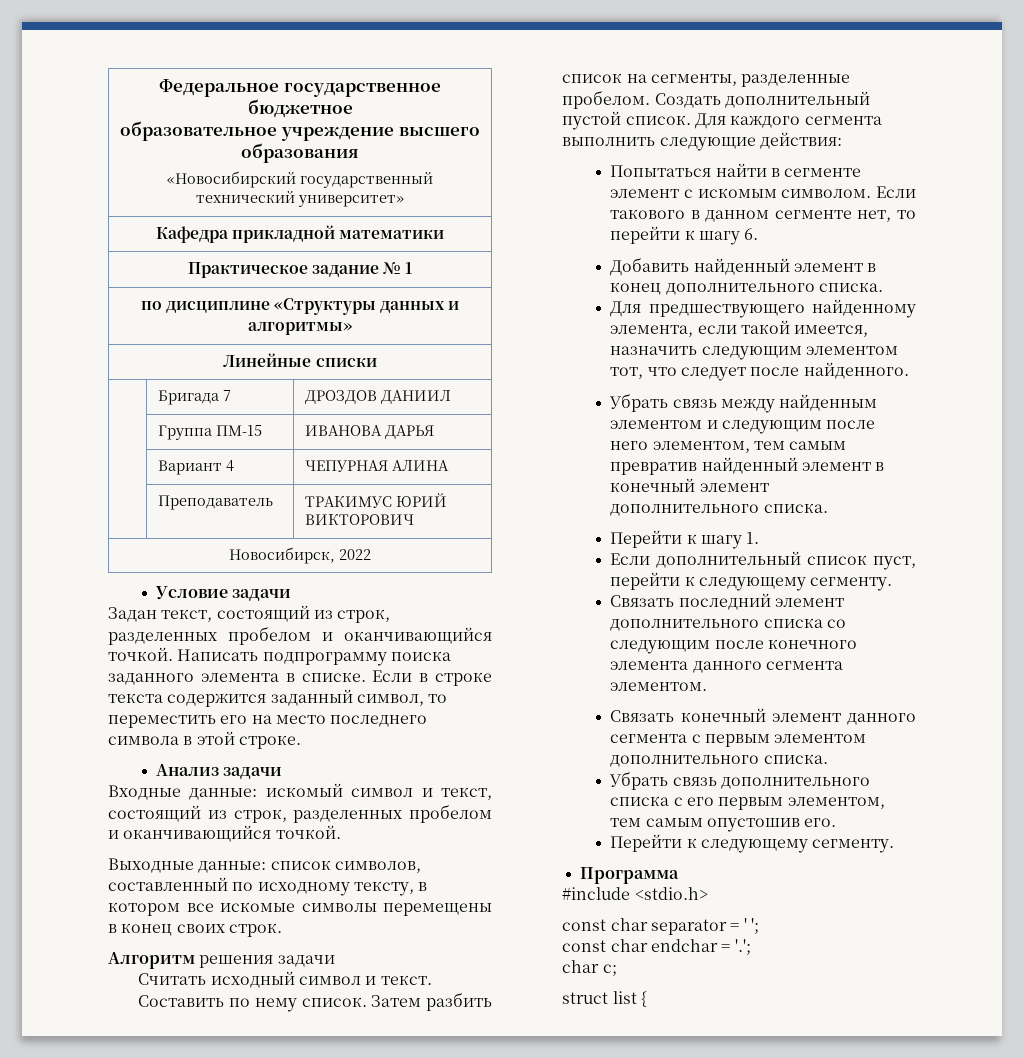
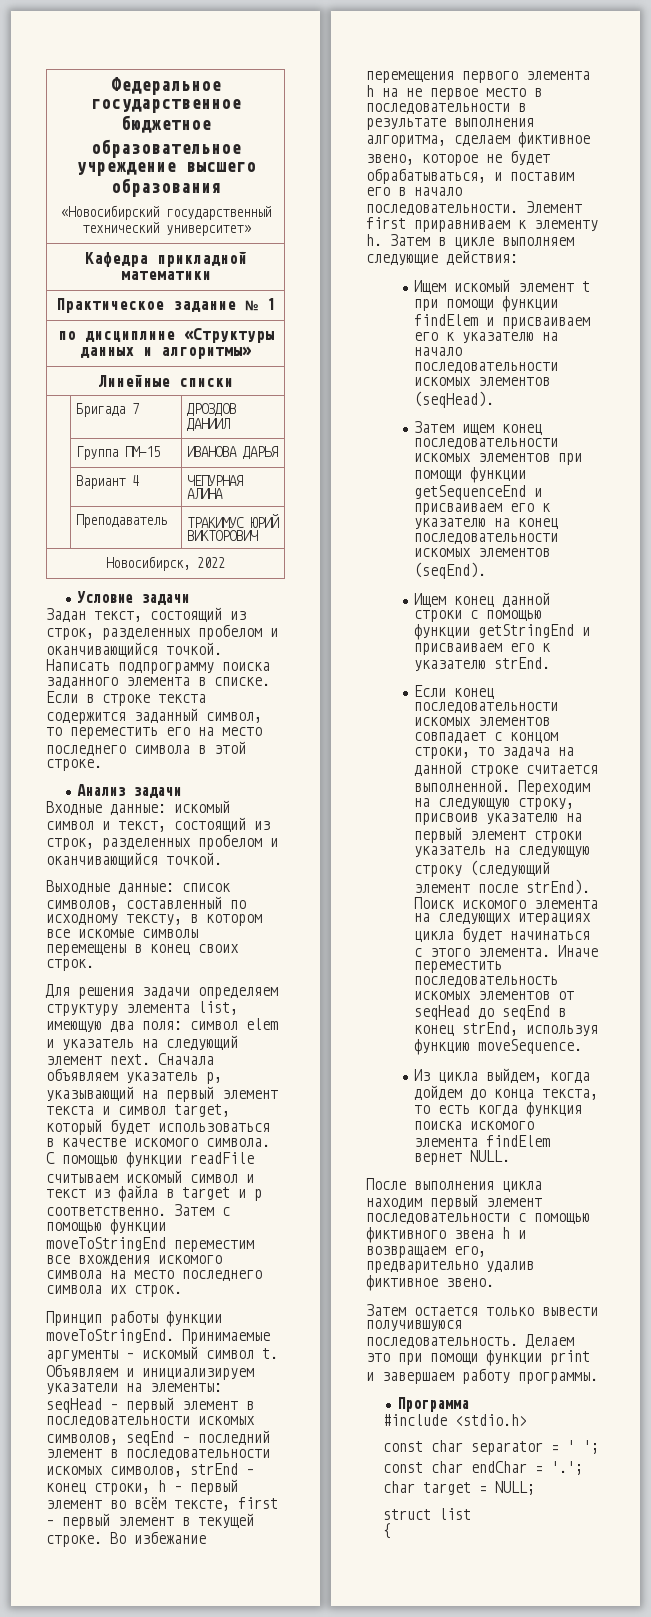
[108,952,195,969] Алгоритм -> [45,984,70,998] Для
[138,971,432,988] [138,992,492,1012] [562,73,851,87] [562,90,870,109] [562,111,882,130] [562,132,842,151] [610,163,862,177] [610,186,916,198] [610,209,916,222] [610,226,759,245] [610,257,877,276] [610,282,883,295] [610,299,916,318] [610,320,869,337] [610,346,898,360] [610,362,909,381] [609,393,878,413] [610,420,876,434] [610,441,847,453] [610,457,885,475] [610,478,769,492] [610,503,828,516] [610,530,760,549] [610,551,916,570] [610,572,893,591] [610,593,844,610] [610,618,846,631] [610,639,857,654] [610,661,843,673] [610,682,708,691] [610,708,916,725] [610,734,867,747] [610,754,828,767] [609,771,870,790] [610,796,885,810] [610,818,837,832] [610,834,895,853] // Считать исходный символ и текст. Составить по нему список. Затем разбить список на сегменты, разделенные пробелом. Создать дополнительный пустой список. Для каждого сегмента выполнить следующие действия: // Попытаться найти в сегменте элемент с искомым символом. Если такового в данном сегменте нет, то перейти к шагу 6. // Добавить найденный элемент в конец дополнительного списка. // Для предшествующего найденному элемента, если такой имеется, назначить следующим элементом тот, что следует после найденного. // Убрать связь между найденным элементом и следующим после него элементом, тем самым превратив найденный элемент в конечный элемент дополнительного списка. // Перейти к шагу 1. // Если дополнительный список пуст, перейти к следующему сегменту. // Связать последний элемент дополнительного списка со следующим после конечного элемента данного сегмента элементом. // Связать конечный элемент данного сегмента с первым элементом дополнительного списка. // Убрать связь дополнительного списка с его первым элементом, тем самым опустошив его. // Перейти к следующему сегменту. -> [198,987,278,999] [46,1001,238,1016] [46,1018,278,1033] [46,1035,238,1051] [46,1053,214,1065] [46,1068,222,1084] [46,1086,278,1102] [46,1104,230,1117] [46,1119,270,1135] [46,1138,270,1147] [46,1152,254,1168] [46,1170,254,1183] [46,1185,262,1202] [46,1204,230,1216] [46,1219,166,1235] [46,1237,254,1252] [46,1255,222,1266] [46,1270,262,1281] [46,1285,182,1297] [46,1310,222,1327] [46,1329,270,1344] [46,1346,278,1362] [46,1364,254,1380] [46,1383,222,1395] [46,1397,254,1413] [46,1416,255,1427] [46,1430,270,1446] [46,1449,270,1460] [46,1463,254,1477] [46,1479,238,1495] [46,1497,278,1511] [46,1513,254,1529] [46,1531,206,1547] [366,71,590,83] [366,85,542,100] [366,103,526,114] [366,118,534,130] [366,132,590,148] [366,150,550,166] [366,168,574,184] [366,187,462,196] [366,201,582,215] [366,217,598,232] [366,234,574,248] [366,250,518,266] [414,279,591,294] [414,296,559,312] [414,314,591,329] [414,332,559,344] [414,347,463,356] [414,362,559,373] [414,377,551,386] [414,391,495,408] [414,421,543,435] [414,438,559,449] [414,453,583,465] [414,467,527,483] [414,485,543,500] [414,503,551,515] [414,518,559,530] [414,533,559,544] [414,548,551,557] [414,562,487,579] [414,592,551,607] [414,610,543,622] [414,624,591,640] [414,643,551,655] [414,657,551,672] [414,685,495,699] [414,702,559,713] [414,717,551,726] [414,732,559,743] [414,747,575,759] [414,761,599,777] [414,779,591,795] [414,798,575,810] [414,813,583,825] [414,827,583,843] [414,846,591,858] [414,860,551,877] [414,879,591,895] [414,897,599,909] [414,913,592,925] [414,927,591,943] [414,945,599,957] [414,961,503,973] [414,976,559,987] [414,991,575,1000] [414,1005,567,1020] [414,1022,599,1037] [414,1039,583,1055] [414,1068,591,1083] [414,1085,599,1100] [414,1102,583,1118] [414,1121,535,1130] [414,1135,551,1147] [414,1150,511,1165] [366,1178,542,1192] [366,1194,542,1210] [366,1213,590,1224] [366,1227,526,1243] [366,1246,486,1258] [366,1261,534,1273] [366,1275,494,1291] [366,1304,598,1316] [366,1320,462,1332] [366,1334,574,1348] [366,1350,590,1366] [366,1368,598,1384] определяем структуру элемента list, имеющую два поля: символ elem и указатель на следующий элемент next. Сначала объявляем указатель p, указывающий на первый элемент текста и символ target, который будет использоваться в качестве искомого символа. С помощью функции readFile считываем искомый символ и текст из файла в target и p соответственно. Затем с помощью функции moveToStringEnd переместим все вхождения искомого символа на место последнего символа их строк. // Принцип работы функции moveToStringEnd. Принимаемые аргументы – искомый символ t. Объявляем и инициализируем указатели на элементы: seqHead – первый элемент в последовательности искомых символов, seqEnd – последний элемент в последовательности искомых символов, strEnd – конец строки, h – первый элемент во всём тексте, first – первый элемент в текущей строке. Во избежание перемещения первого элемента h на не первое место в последовательности в результате выполнения алгоритма, сделаем фиктивное звено, которое не будет обрабатываться, и поставим его в начало последовательности. Элемент first приравниваем к элементу h. Затем в цикле выполняем следующие действия: // Ищем искомый элемент t при помощи функции findElem и присваиваем его к указателю на начало последовательности искомых элементов (seqHead). // Затем ищем конец последовательности искомых элементов при помощи функции getSequenceEnd и присваиваем его к указателю на конец последовательности искомых элементов (seqEnd). // Ищем конец данной строки с помощью функции getStringEnd и присваиваем его к указателю strEnd. // Если конец последовательности искомых элементов совпадает с концом строки, то задача на данной строке считается выполненной. Переходим на следующую строку, присвоив указателю на первый элемент строки указатель на следующую строку (следующий элемент после strEnd). Поиск искомого элемента на следующих итерациях цикла будет начинаться с этого элемента. Иначе переместить последовательность искомых элементов от seqHead до seqEnd в конец strEnd, используя функцию moveSequence. // Из цикла выйдем, когда дойдем до конца текста, то есть когда функция поиска искомого элемента findElem вернет NULL. // После выполнения цикла находим первый элемент последовательности с помощью фиктивного звена h и возвращаем его, предварительно удалив фиктивное звено. // Затем остается только вывести получившуюся последовательность. Делаем это при помощи функции print и завершаем работу программы.
[650,939,718,952] endchar -> [471,1461,528,1473] endChar
[602,964,617,976] c; -> [423,1481,536,1495] target = NULL;
(637, 997) none -> (472, 1514) //

